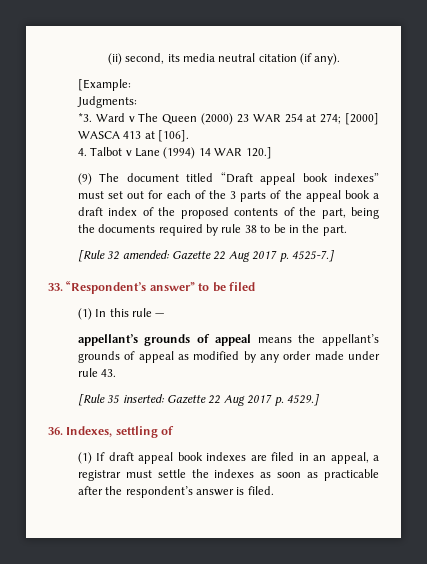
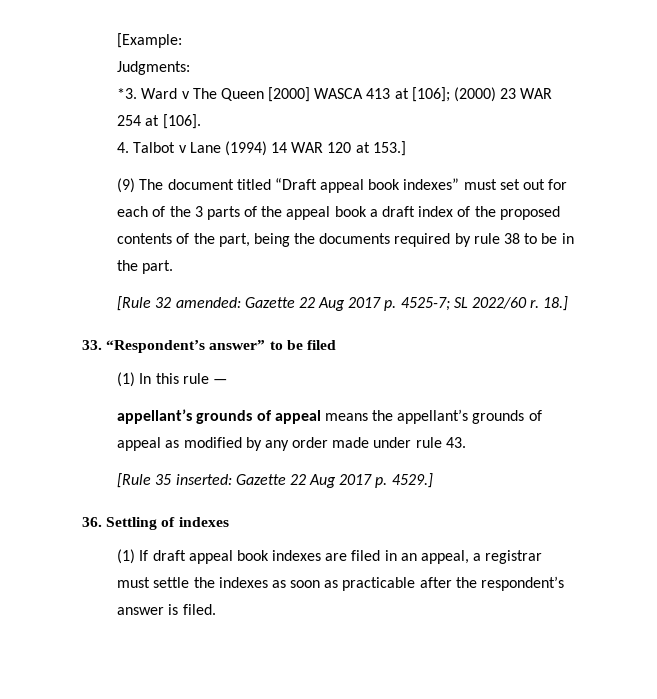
[107,53,341,65] (ii) second, its media neutral citation (if any). // -> (117, 40) none
(198, 119) none -> [268,87,450,102] [2000] WASCA 413 at [106];
[320,113,380,125] [77,131,155,139] 274; [2000] WASCA 413 at -> (160, 120) none
[245,147,272,159] 120.] -> [327,141,406,156] 120 at 153.]
[291,250,334,262] 4525-7.] -> [400,296,569,311] 4525-7; SL 2022/60 r. 18.]
[66,426,175,438] Indexes, settling of -> [106,517,229,530] Settling of indexes

